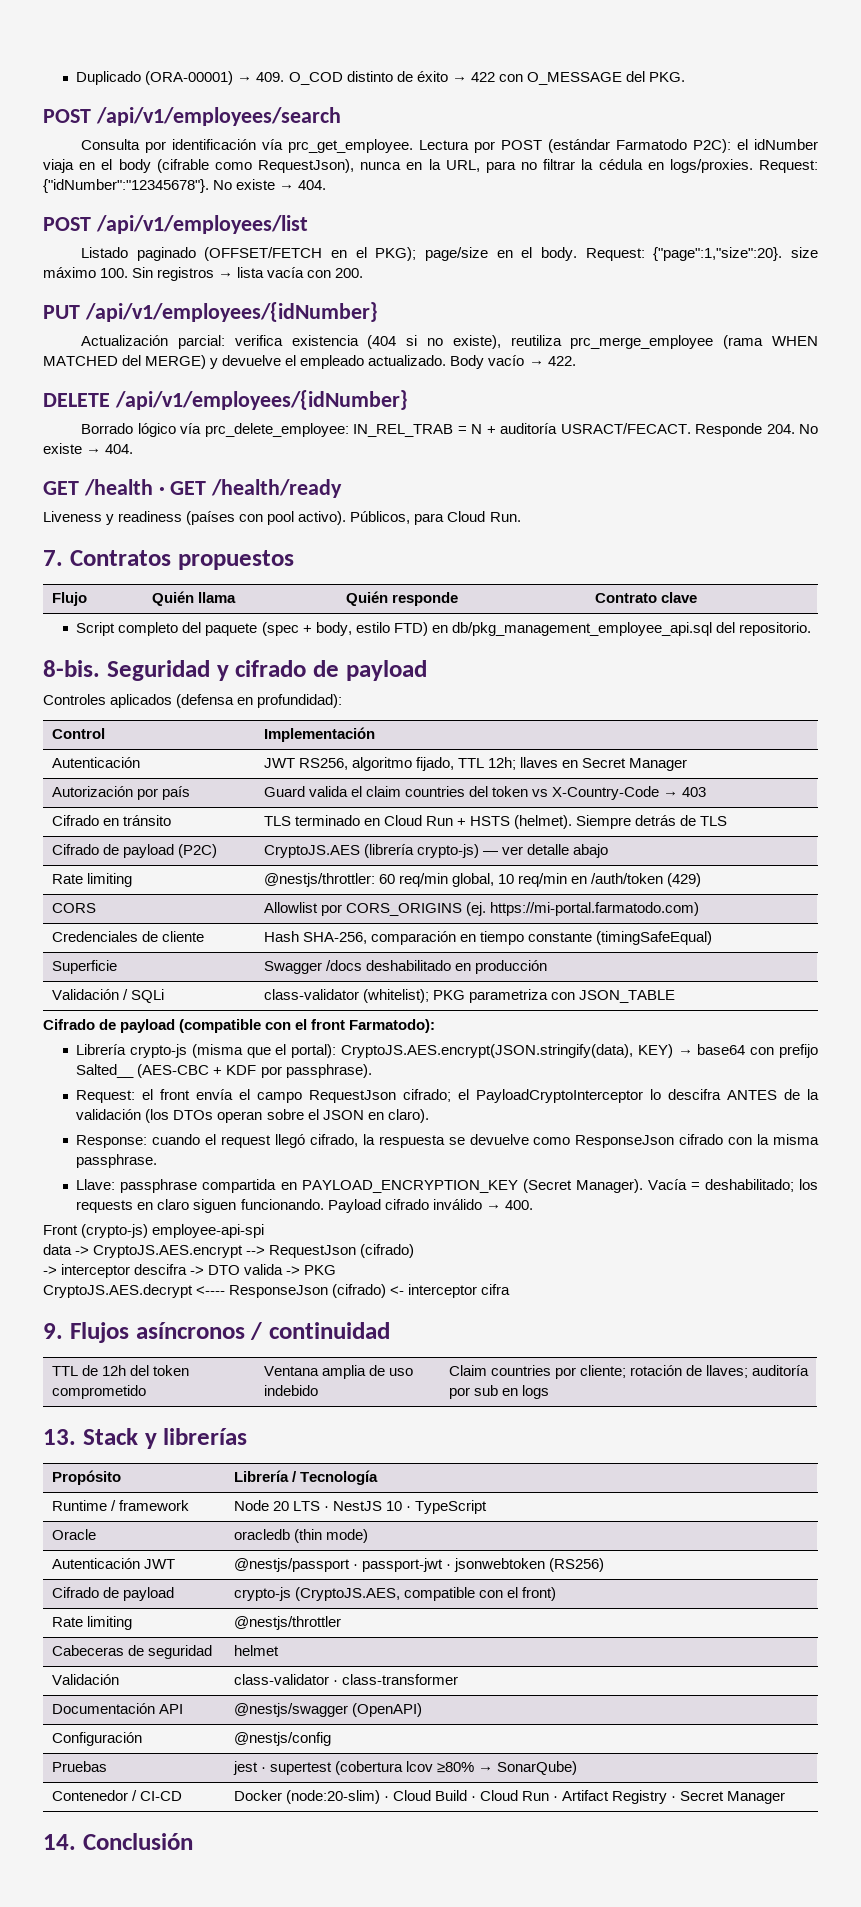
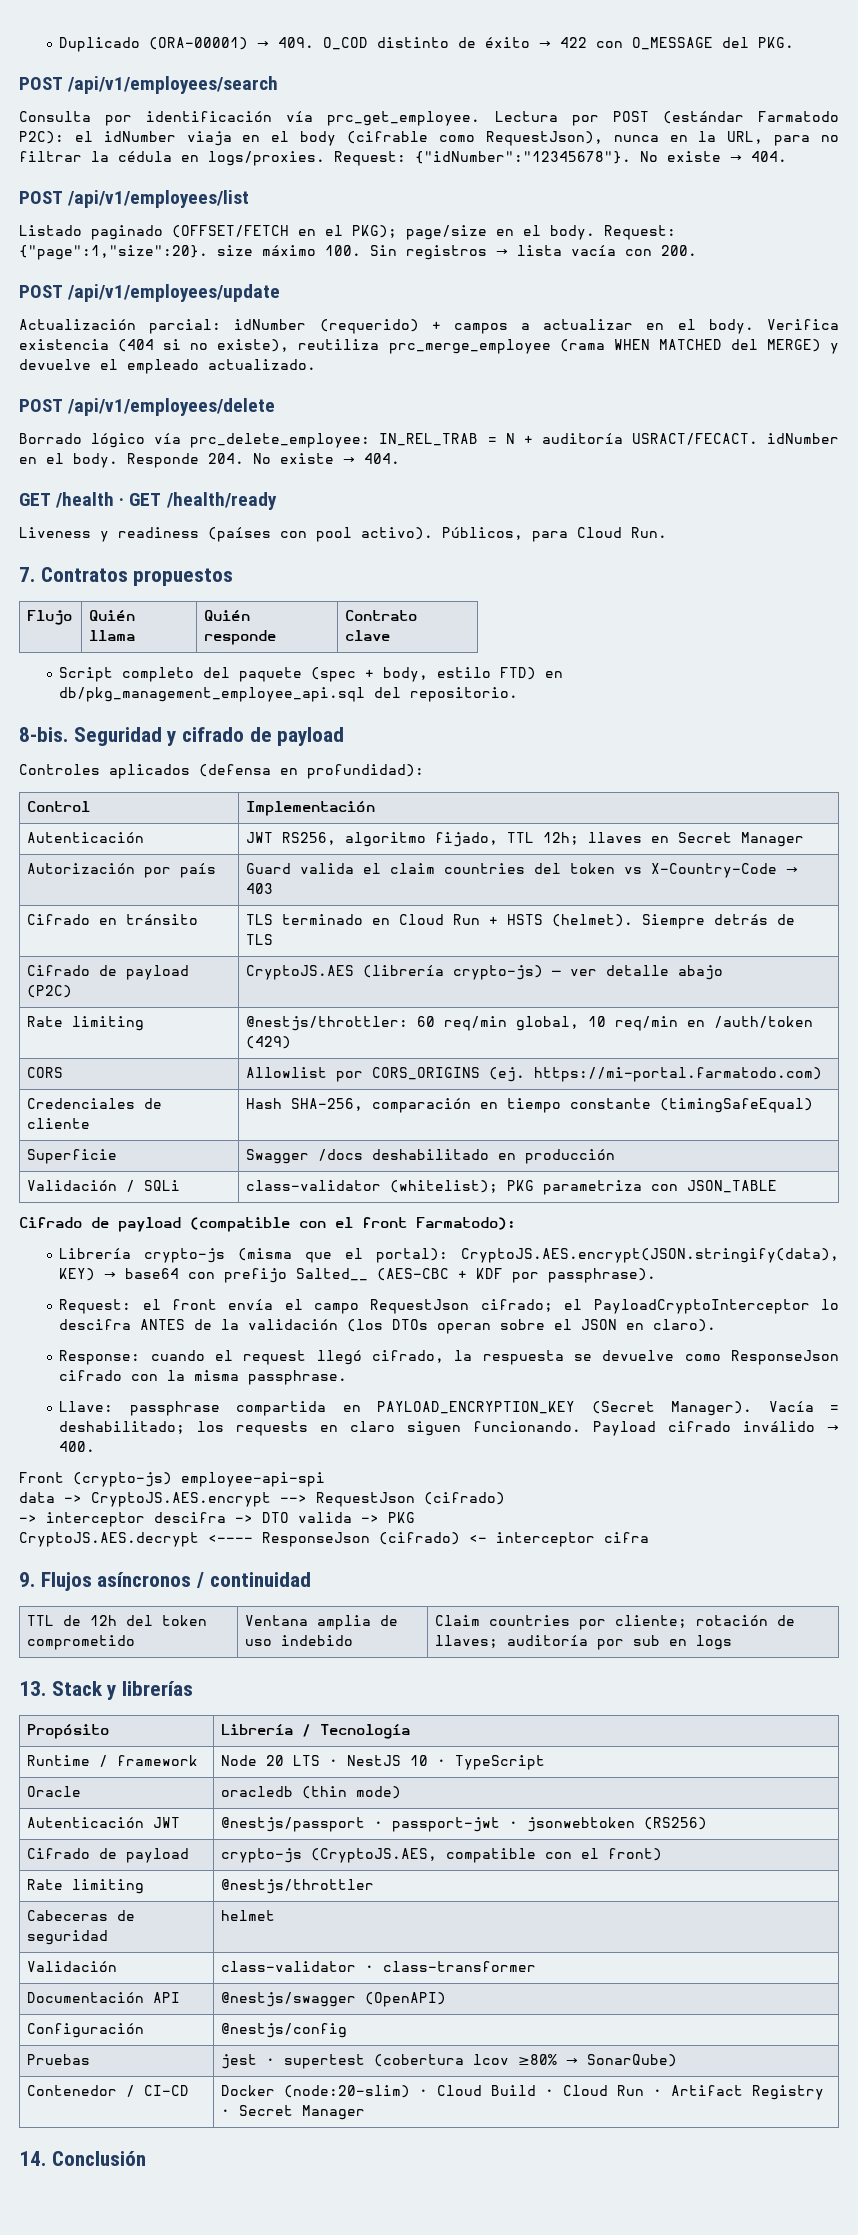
[43,302,378,322] PUT /api/v1/employees/{idNumber} -> [19,284,281,302] POST /api/v1/employees/update
[234,335,283,346] verifica -> [234,319,839,334] idNumber (requerido) + campos a actualizar en el body. Verifica
[450,355,576,369] [43,390,408,410] Body vacío → 422. // DELETE /api/v1/employees/{idNumber} -> [19,398,276,416] // POST /api/v1/employees/delete
(691, 428) none -> [767,433,840,444] [19,453,118,468] idNumber en el body.

